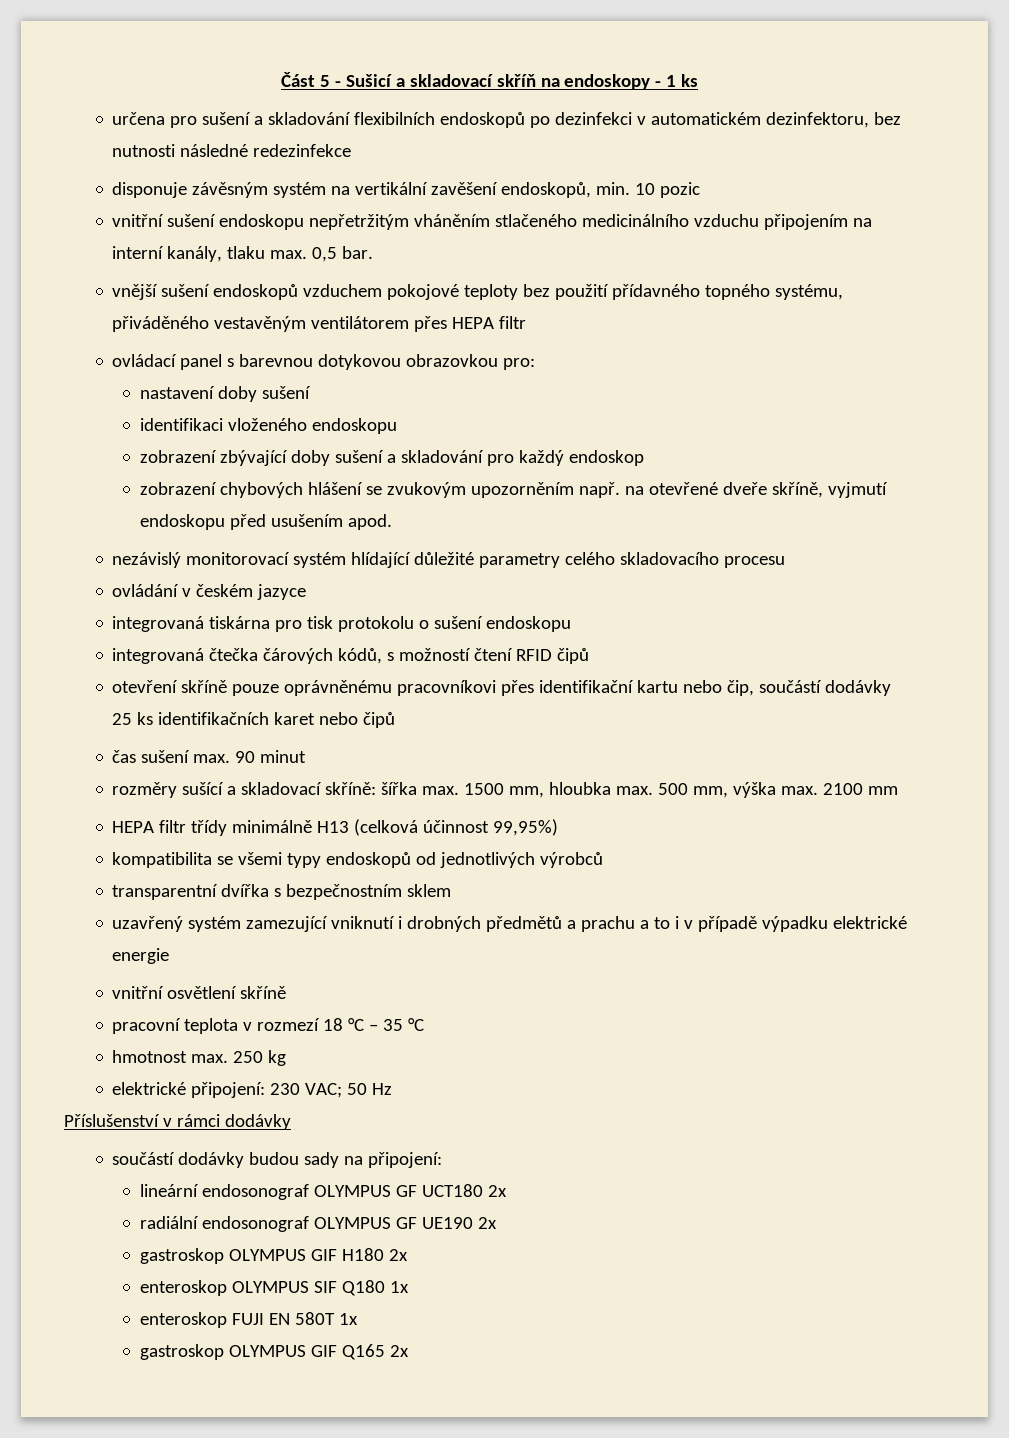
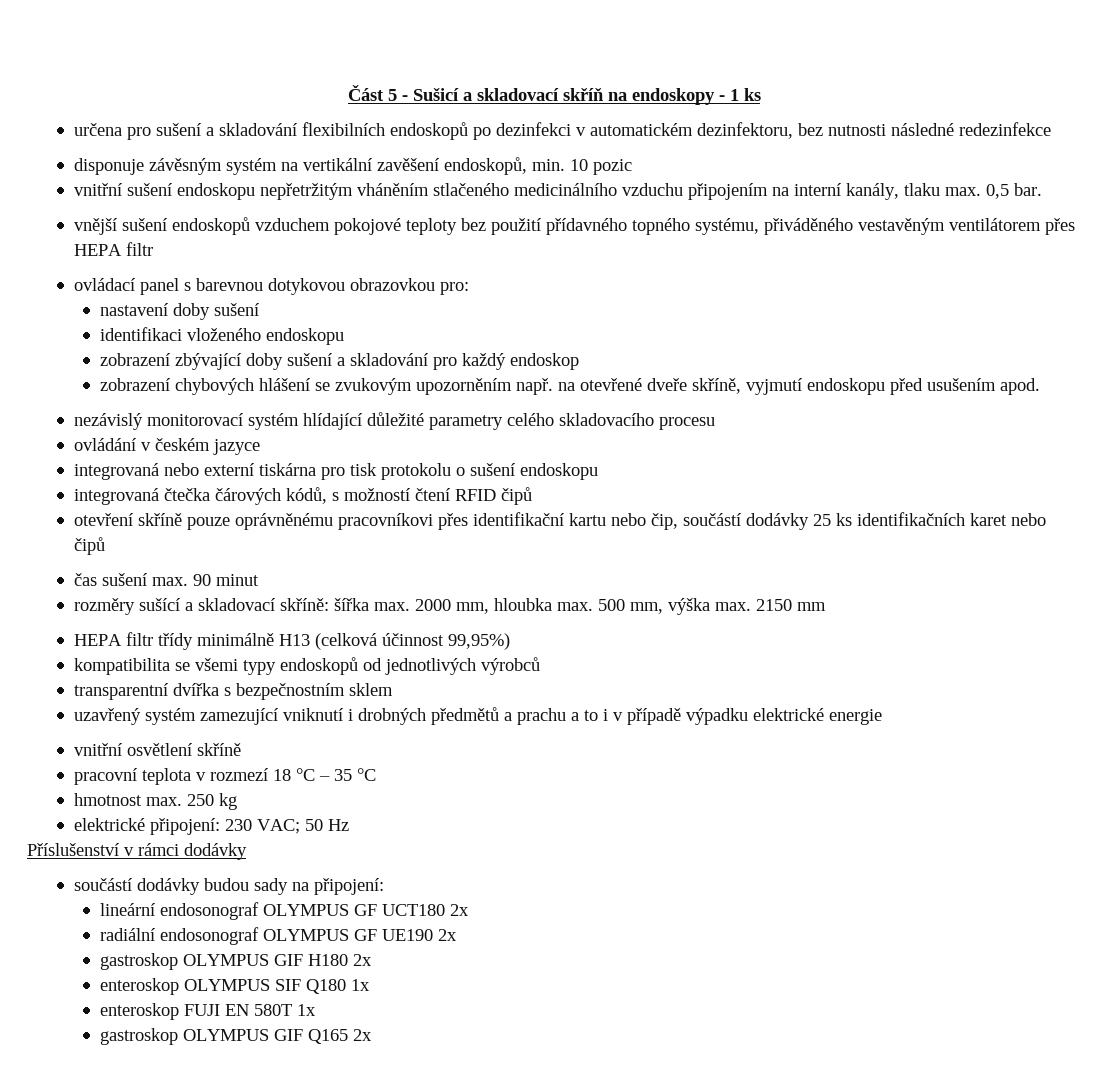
(205, 624) none -> [163,463,254,476] nebo externí
[464,783,505,795] 1500 -> [414,599,451,611] 2000
[823,783,864,795] 2100 -> [755,599,792,611] 2150

